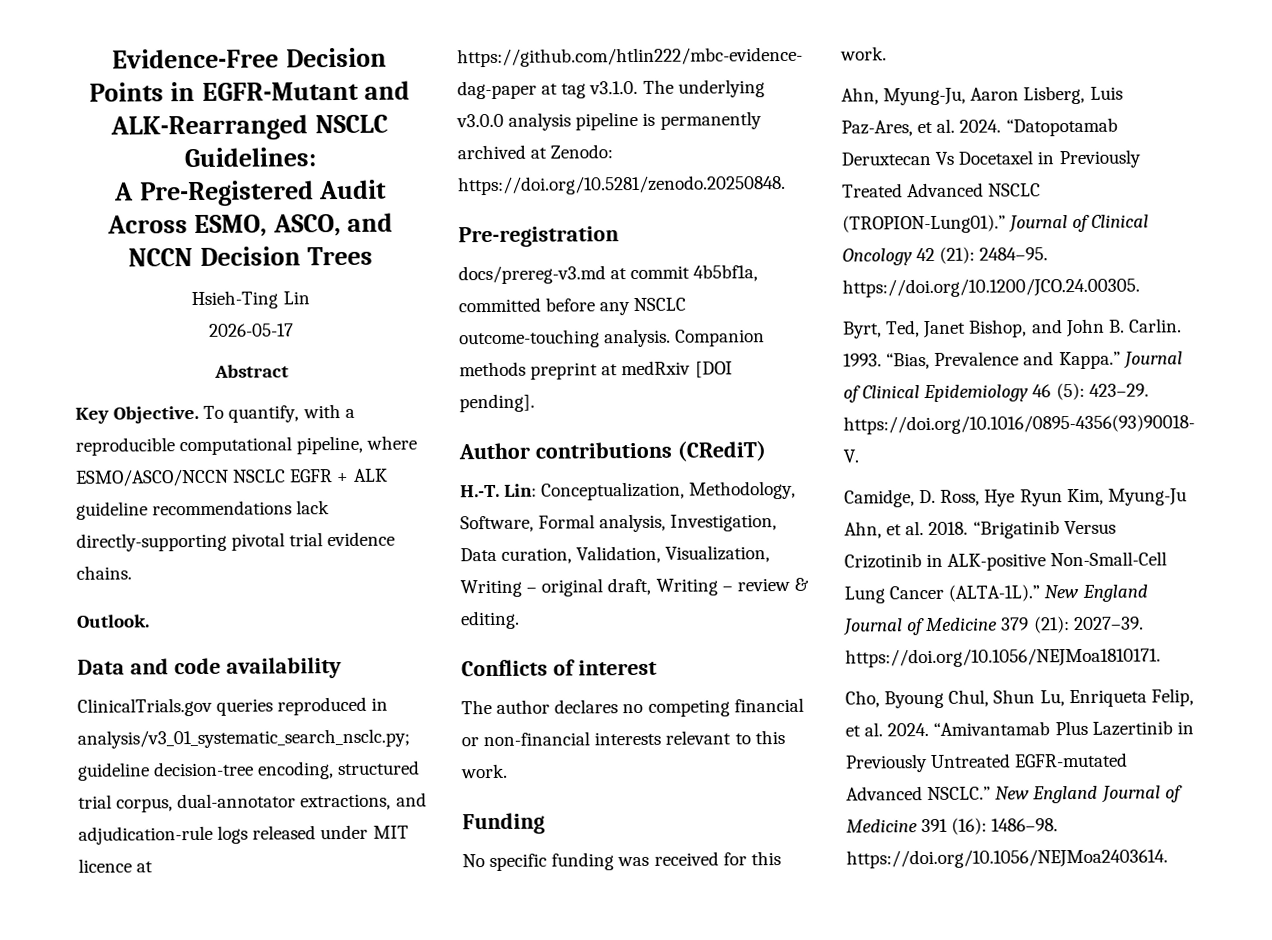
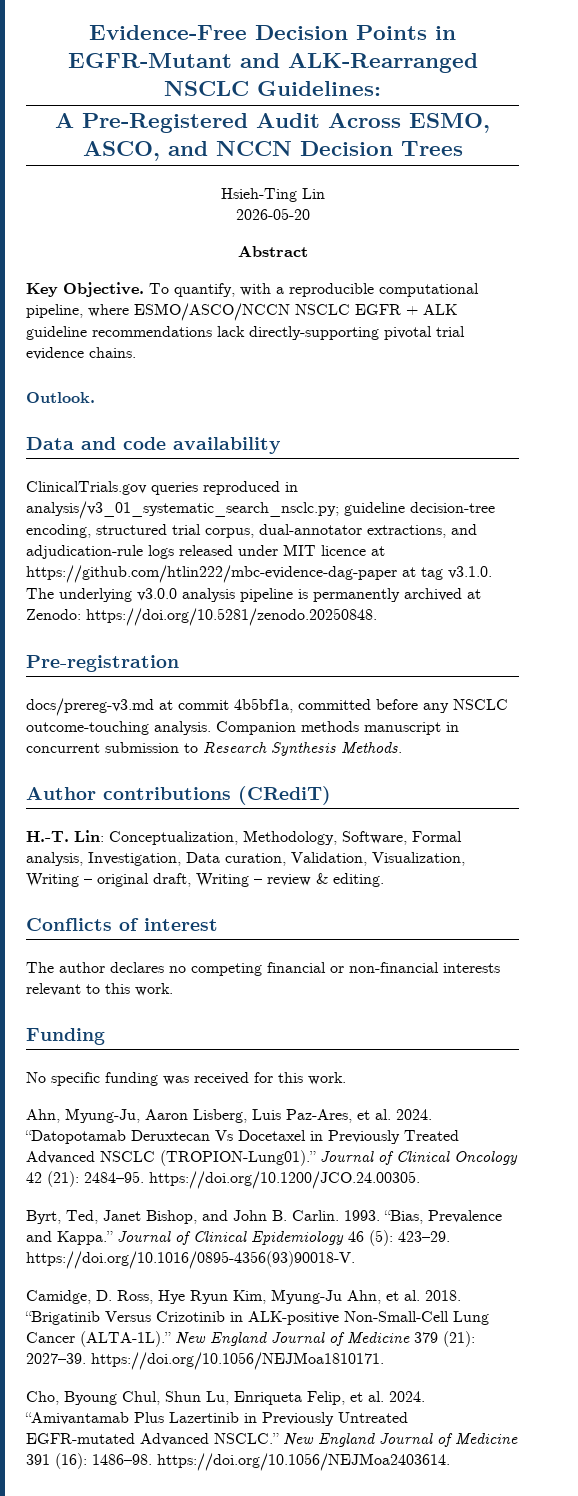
[208,323,294,337] 2026-05-17 -> [235,208,310,220] 2026-05-20
[530,360,733,380] [459,393,535,413] preprint at medRxiv [DOI pending]. -> [364,722,459,735] [26,742,402,756] manuscript in concurrent submission to Research Synthesis Methods.

